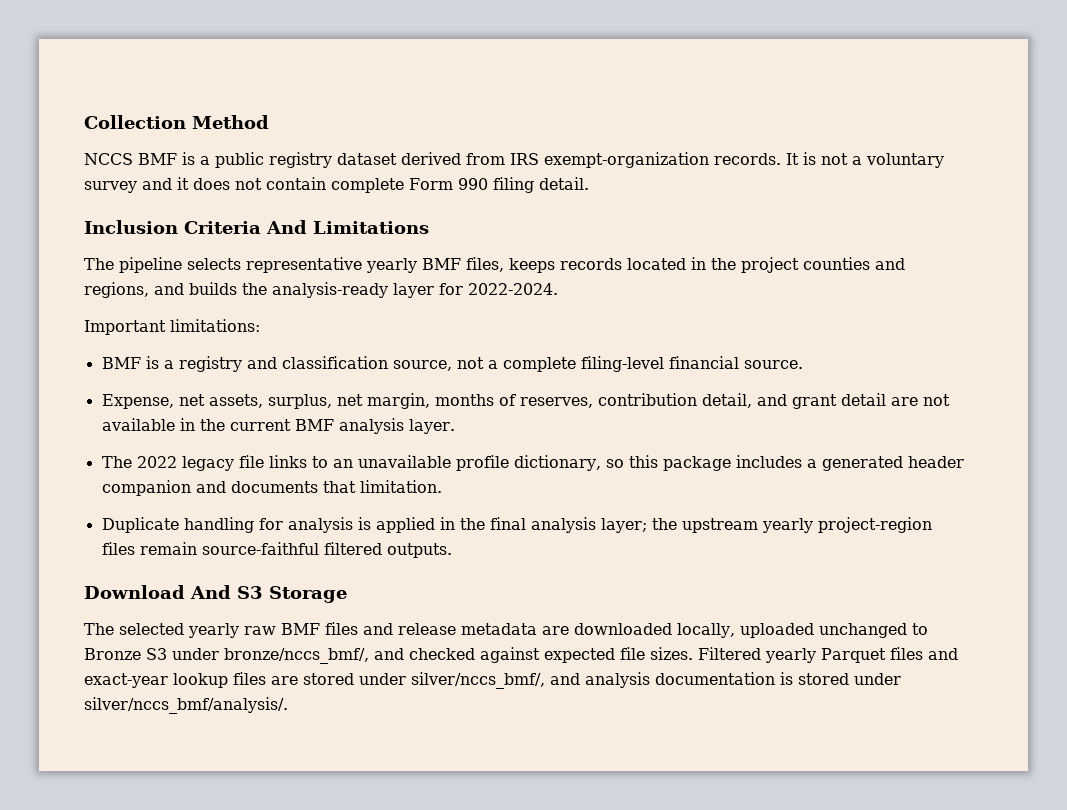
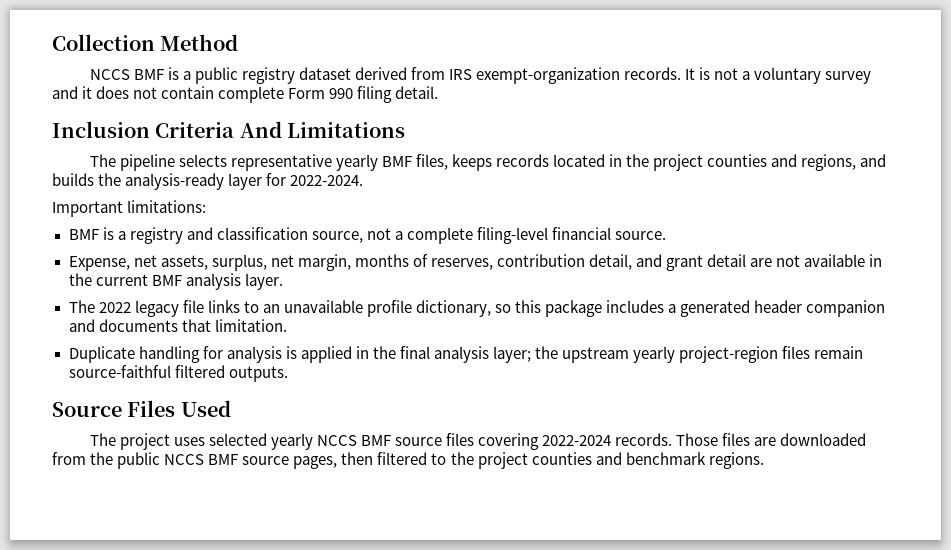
[84,585,347,603] [84,622,928,638] [84,647,958,664] [84,672,901,689] [84,697,288,714] Download And S3 Storage // The selected yearly raw BMF files and release metadata are downloaded locally, uploaded unchanged to Bronze S3 under bronze/nccs_bmf/, and checked against expected file sizes. Filtered yearly Parquet files and exact-year lookup files are stored under silver/nccs_bmf/, and analysis documentation is stored under silver/nccs_bmf/analysis/. -> [52,400,231,417] [89,433,867,450] [52,452,764,469] Source Files Used // The project uses selected yearly NCCS BMF source files covering 2022-2024 records. Those files are downloaded from the public NCCS BMF source pages, then filtered to the project counties and benchmark regions.

